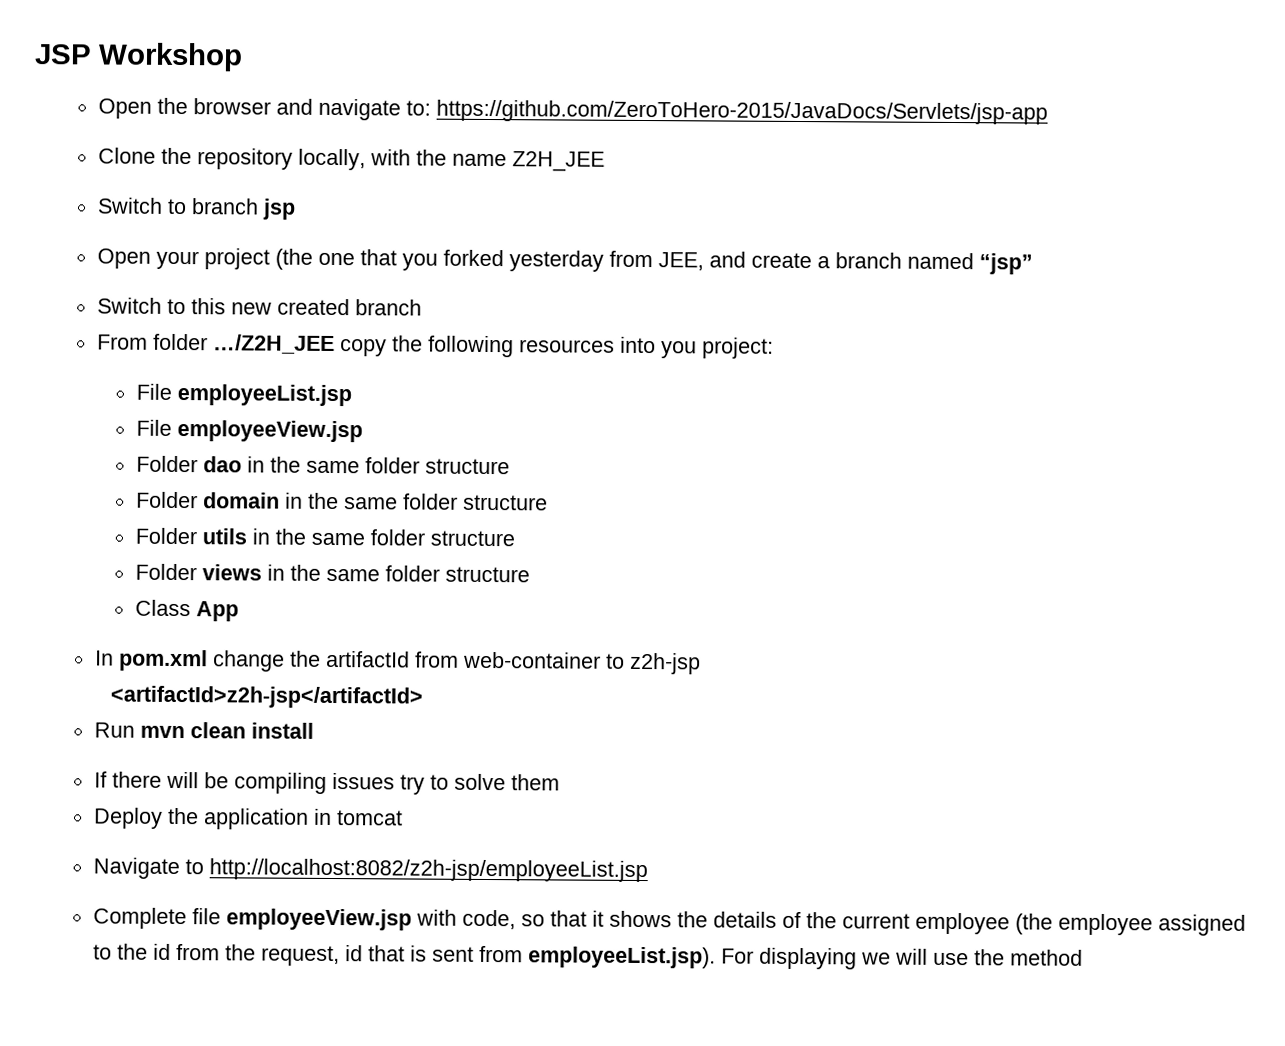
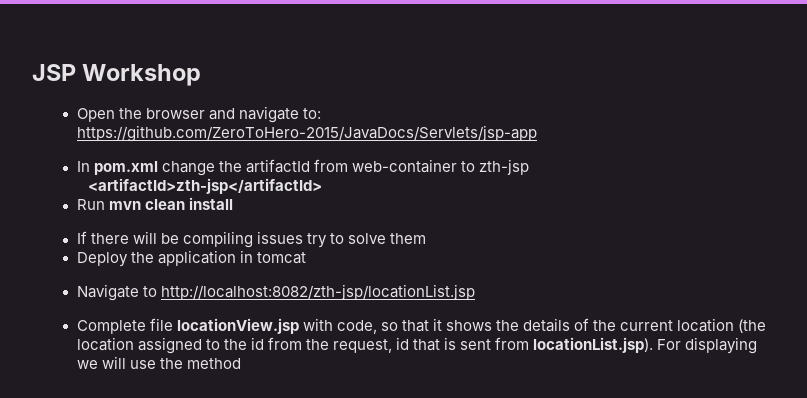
[97,147,605,172] [96,197,296,220] [96,248,1033,275] [96,297,422,316] [96,333,774,359] [135,383,352,407] [135,419,363,443] [135,455,510,475] [135,491,548,511] [134,527,515,547] [134,563,530,583] [134,599,239,622] // Clone the repository locally, with the name Z2H_JEE // Switch to branch jsp // Open your project (the one that you forked yesterday from JEE, and create a branch named “jsp” // Switch to this new created branch // From folder …/Z2H_JEE copy the following resources into you project: // File employeeList.jsp // File employeeView.jsp // Folder dao in the same folder structure // Folder domain in the same folder structure // Folder utils in the same folder structure // Folder views in the same folder structure // Class App -> (537, 133) none
[629,652,701,675] [109,685,423,709] z2h-jsp // <artifactId>z2h-jsp</artifactId> -> [479,159,530,175] [88,178,323,194] zth-jsp // <artifactId>zth-jsp</artifactId>
[208,858,648,883] http://localhost:8082/z2h-jsp/employeeList.jsp -> [160,284,475,300] http://localhost:8082/zth-jsp/locationList.jsp
[225,908,412,931] employeeView.jsp -> [176,318,299,334] locationView.jsp
[914,912,1153,936] employee (the employee -> [677,318,767,333] [76,337,134,351] location (the location
[527,946,716,969] employeeList.jsp). -> [533,337,654,353] locationList.jsp).

